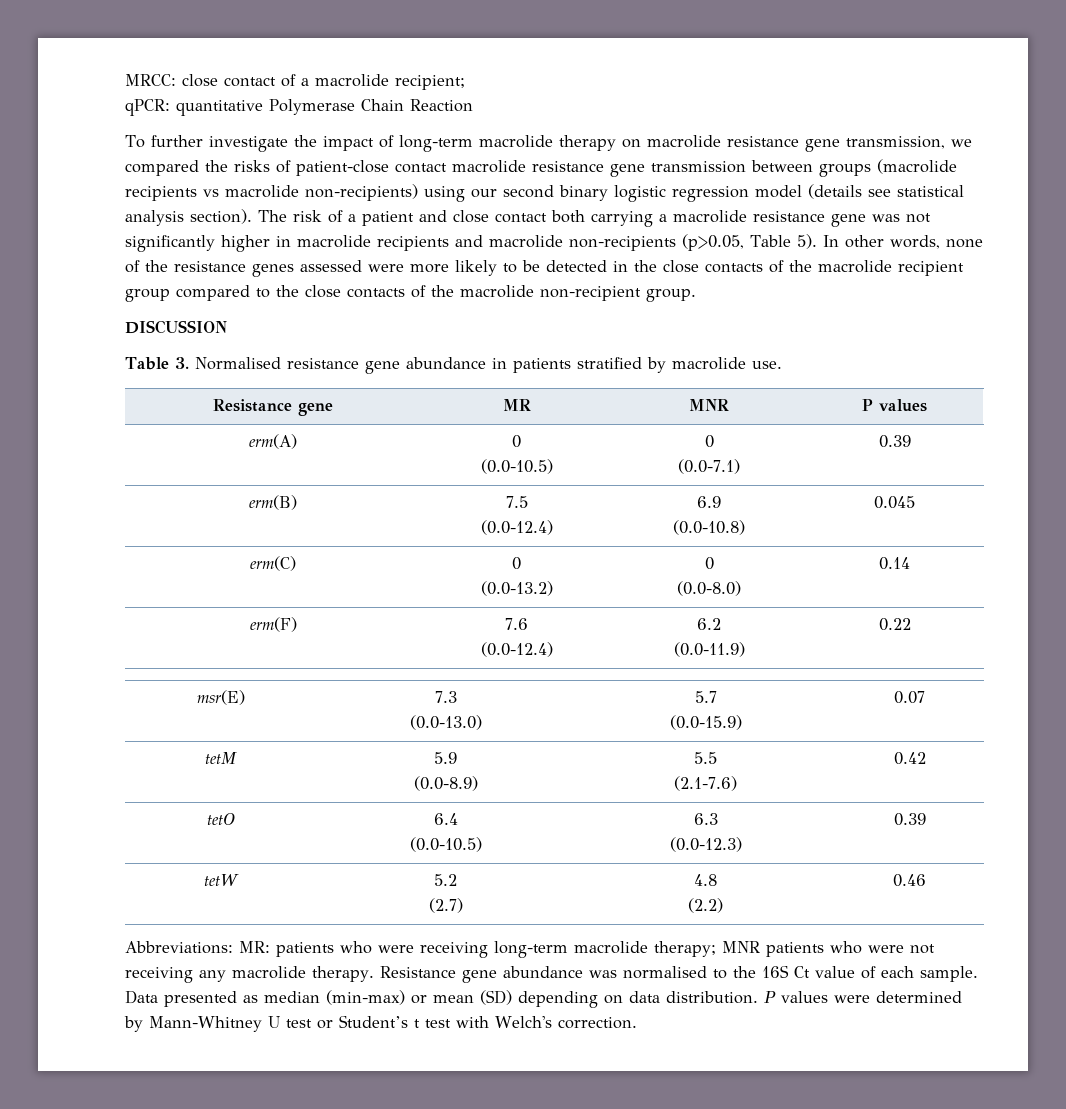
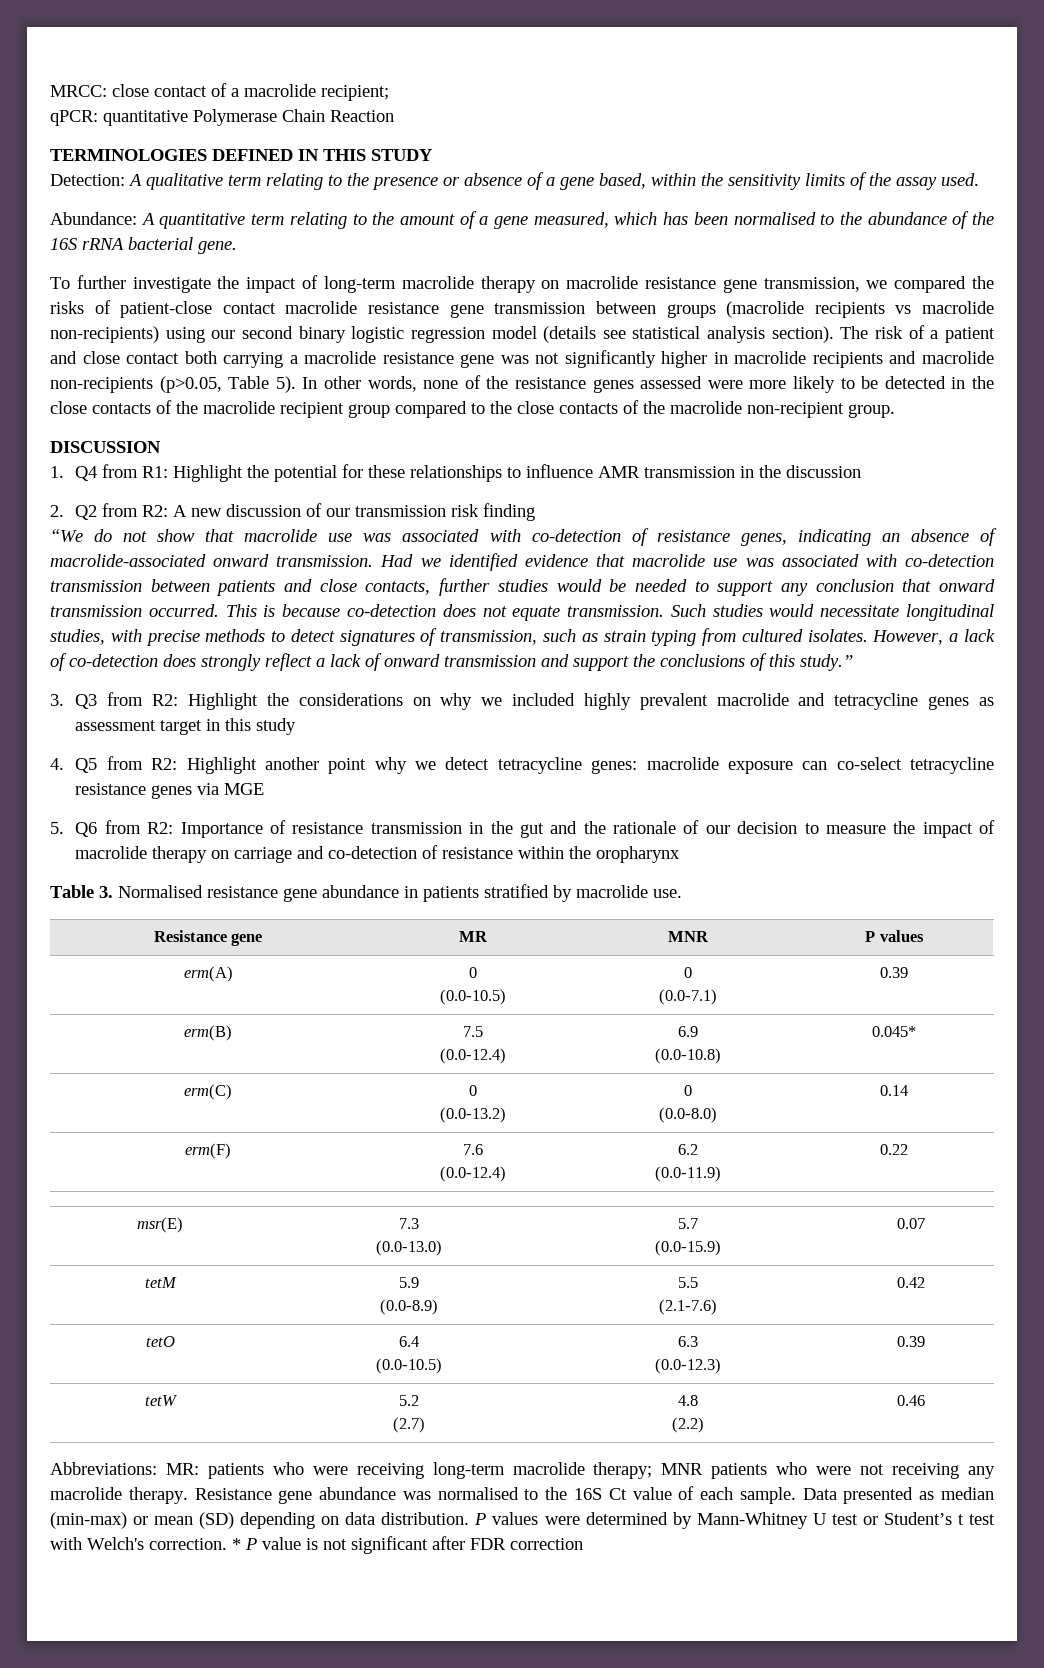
(473, 105) none -> [50,149,433,161] [50,172,979,190] [50,211,995,229] [50,237,237,254] // TERMINOLOGIES DEFINED IN THIS STUDY // Detection: A qualitative term relating to the presence or absence of a gene based, within the sensitivity limits of the assay used. // Abundance: A quantitative term relating to the amount of a gene measured, which has been normalised to the abundance of the 16S rRNA bacterial gene.
(227, 327) none -> [50,464,862,482] [50,503,536,521] [50,528,997,546] [50,553,995,571] [50,578,995,596] [50,604,995,621] [50,628,996,646] [50,653,853,671] [50,692,994,710] [75,718,297,735] [50,756,995,774] [75,783,265,799] [50,820,995,838] [75,845,681,863] // 1. Q4 from R1: Highlight the potential for these relationships to influence AMR transmission in the discussion // 2. Q2 from R2: A new discussion of our transmission risk finding // “We do not show that macrolide use was associated with co-detection of resistance genes, indicating an absence of macrolide-associated onward transmission. Had we identified evidence that macrolide use was associated with co-detection transmission between patients and close contacts, further studies would be needed to support any conclusion that onward transmission occurred. This is because co-detection does not equate transmission. Such studies would necessitate longitudinal studies, with precise methods to detect signatures of transmission, such as strain typing from cultured isolates. However, a lack of co-detection does strongly reflect a lack of onward transmission and support the conclusions of this study.” // 3. Q3 from R2: Highlight the considerations on why we included highly prevalent macrolide and tetracycline genes as assessment target in this study // 4. Q5 from R2: Highlight another point why we detect tetracycline genes: macrolide exposure can co-select tetracycline resistance genes via MGE // 5. Q6 from R2: Importance of resistance transmission in the gut and the rationale of our decision to measure the impact of macrolide therapy on carriage and co-detection of resistance within the oropharynx
[874,496,915,509] 0.045 -> [872,1026,916,1037] 0.045*
(637, 1023) none -> [232,1536,583,1554] * P value is not significant after FDR correction

